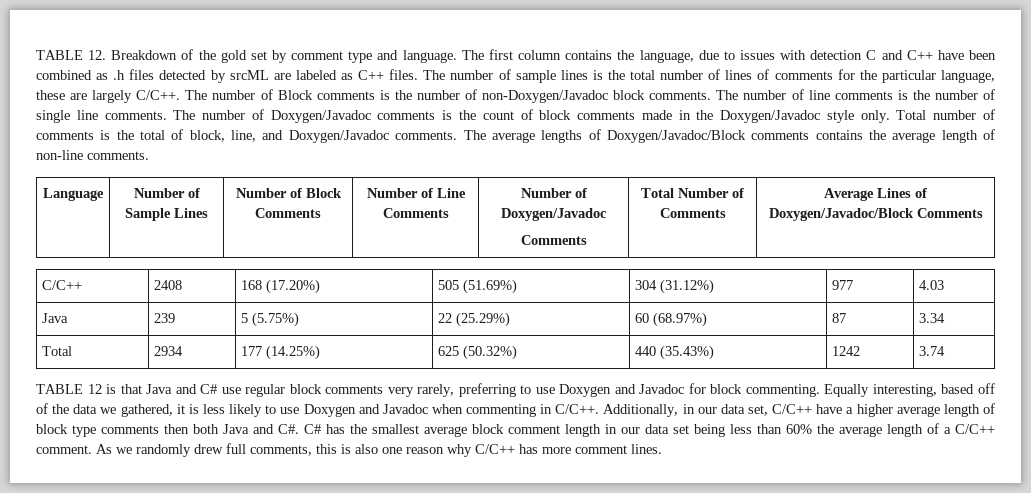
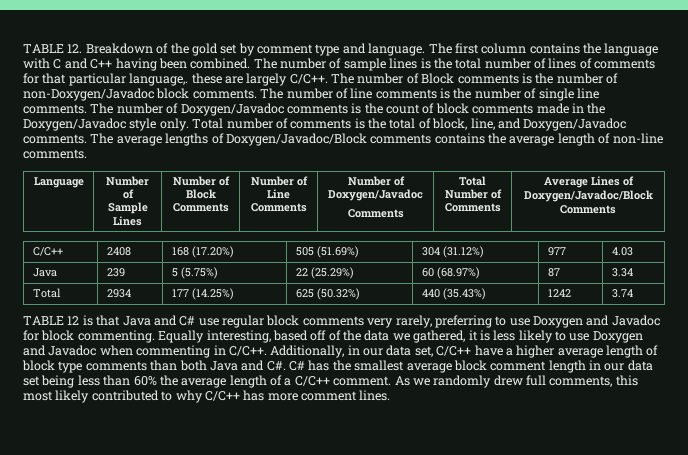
[639,50,997,63] [36,69,419,83] language, due to issues with detection C and C++ have been combined as .h files detected by srcML are labeled as C++ files. -> [604,43,659,56] [23,58,251,71] language with C and C++ having been combined.
[859,70,996,83] the particular language, -> [42,73,189,86] that particular language,.
[164,424,189,434] then -> [150,360,178,371] than
[341,444,444,454] is also one reason -> [23,390,173,403] most likely contributed to

